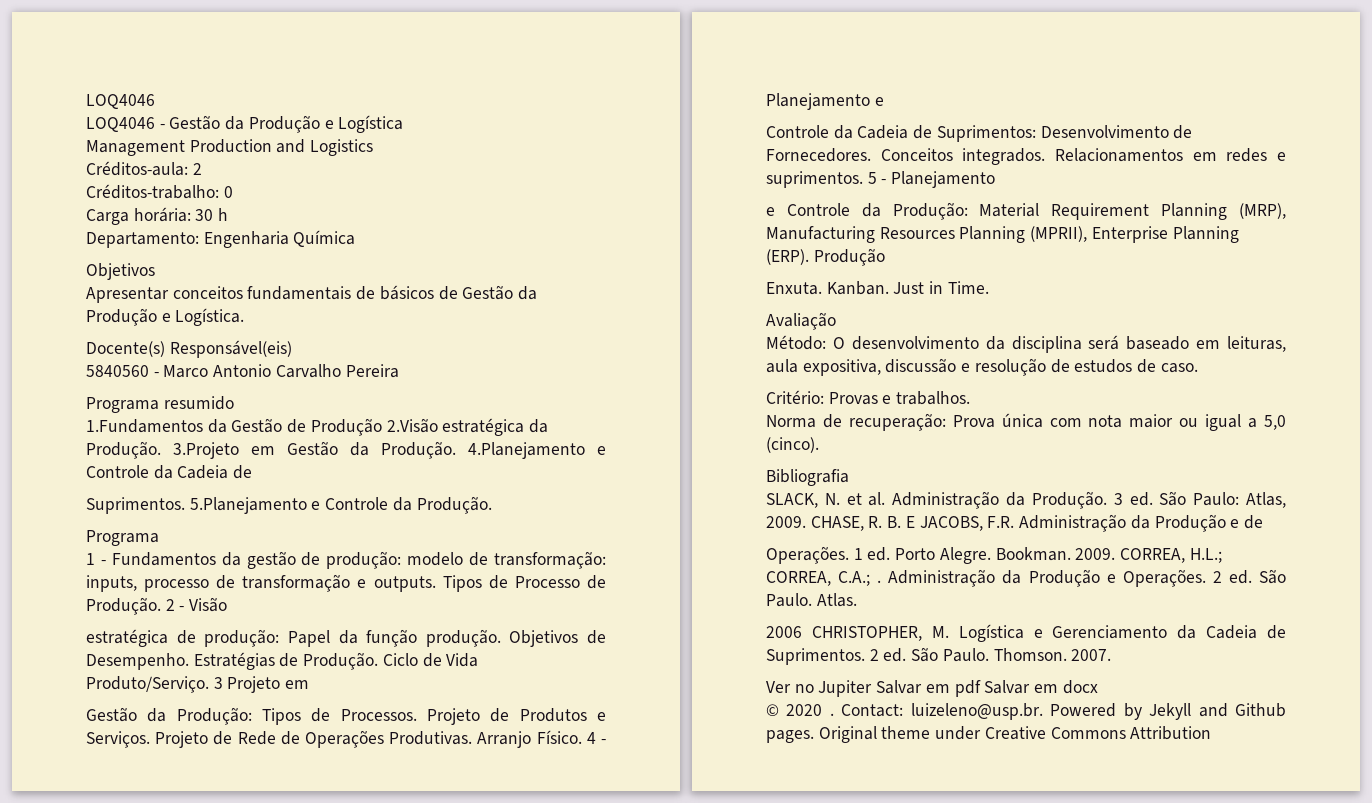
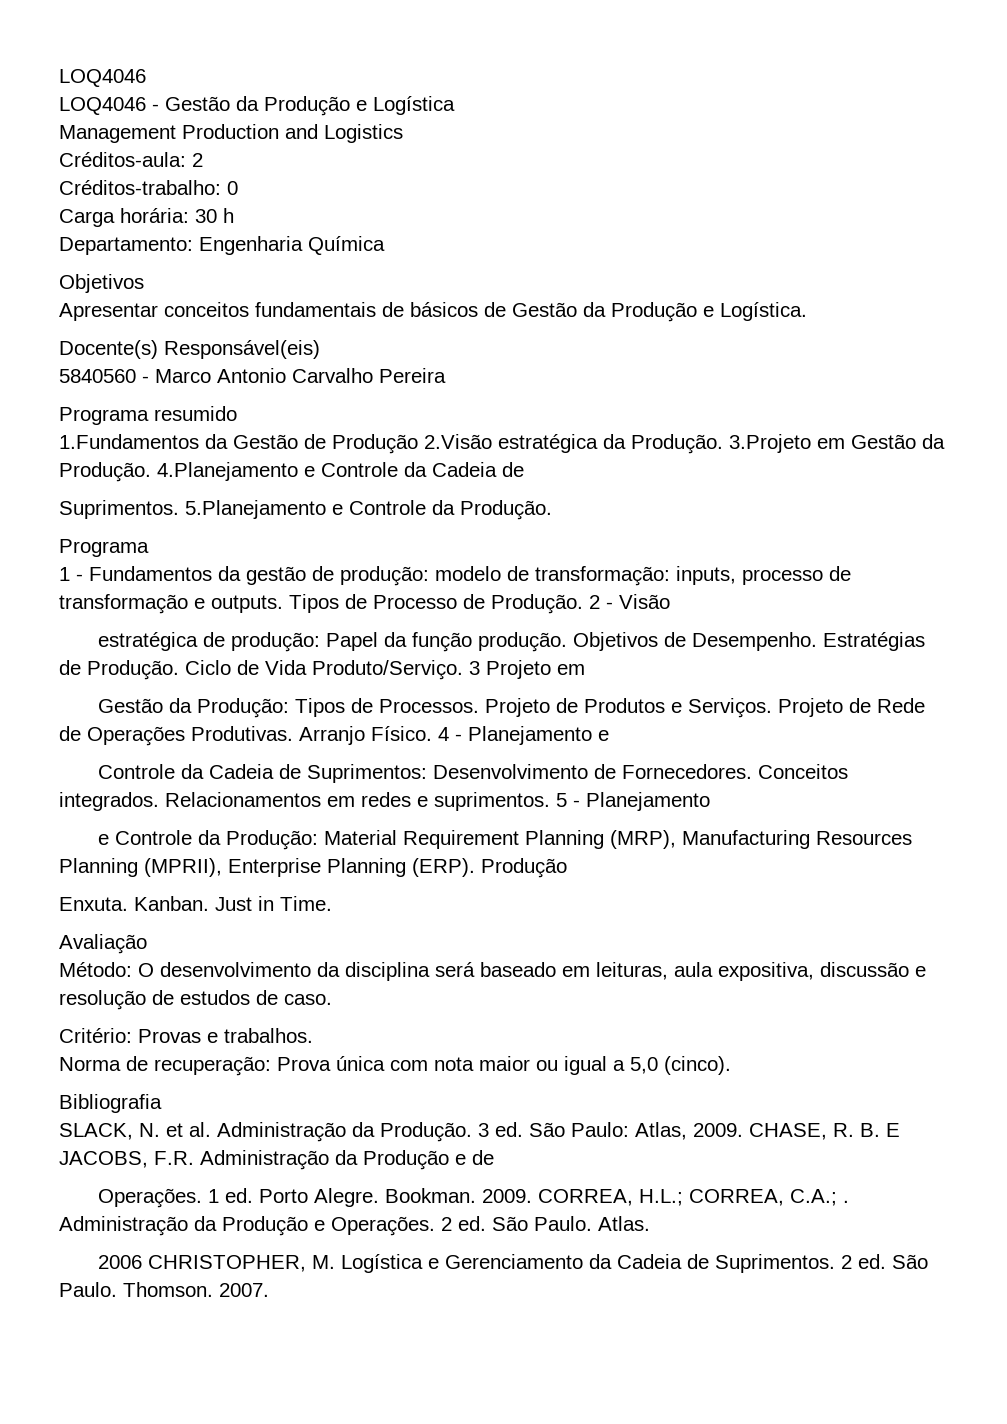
[766,680,1098,697] [766,703,1286,720] [766,726,1212,743] // Ver no Jupiter Salvar em pdf Salvar em docx // © 2020 . Contact: luizeleno@usp.br. Powered by Jekyll and Github pages. Original theme under Creative Commons Attribution -> (269, 1290) none

